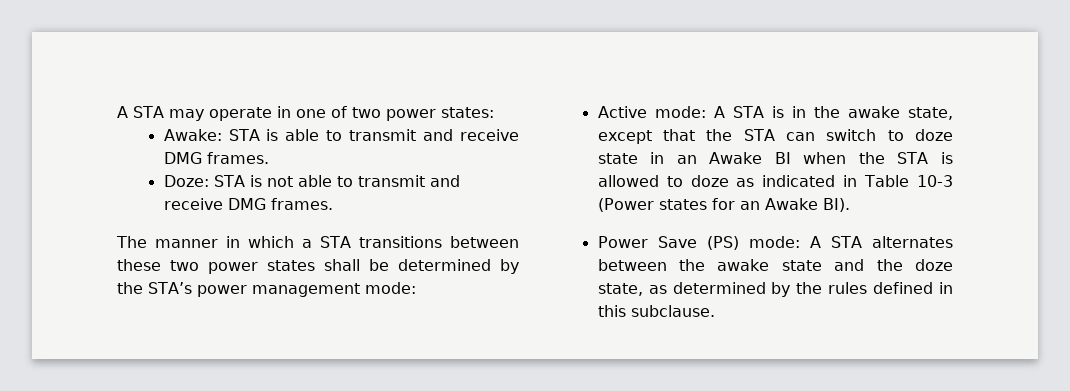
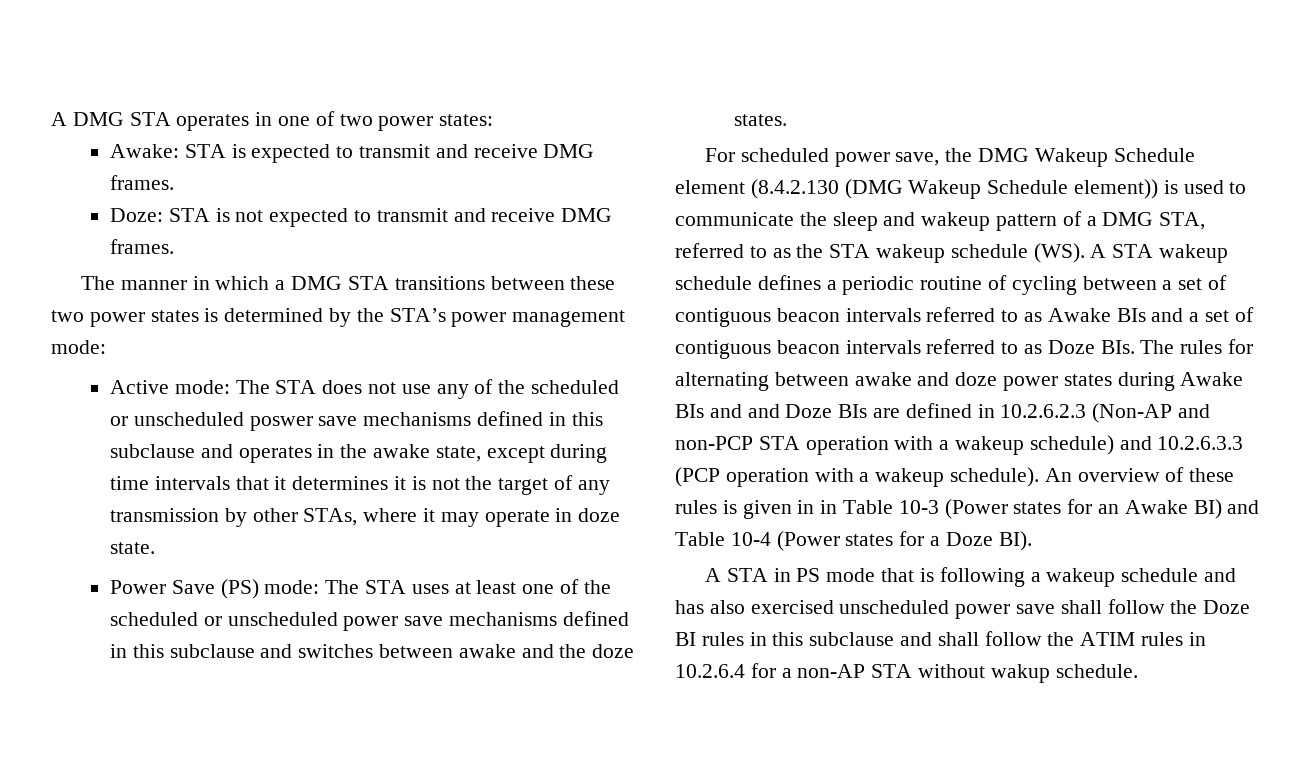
[117,106,272,121] A STA may operate -> [51,112,250,131] A DMG STA operates
[285,129,320,141] able -> [251,144,331,163] expected
[297,175,332,187] able -> [269,208,349,227] expected
(313, 243) none -> [291,276,343,290] DMG
[324,259,389,271] shall be -> [204,308,219,322] is
[713,106,784,118] A STA is -> [235,379,620,399] [110,411,603,431] [110,444,312,463] The STA does not use any of the scheduled or unscheduled poswer save mechanisms defined in this subclause and operates
[663,129,953,141] [597,152,953,164] [597,175,836,187] that the STA can switch to doze state in an Awake BI when the STA is allowed to doze as indicated -> [550,444,608,463] [110,475,610,495] [110,508,621,527] [110,542,156,554] [110,579,611,599] [110,611,629,631] [110,644,635,658] [734,114,788,126] [705,148,1195,167] [675,179,1247,199] [675,211,1206,231] [675,243,1229,263] [675,275,1228,295] [675,307,1254,327] [675,339,1254,359] [675,372,1244,391] [675,403,1211,423] [675,435,1244,455] [675,467,1235,487] [675,500,815,519] during time intervals that it determines it is not the target of any transmission by other STAs, where it may operate in doze state. // Power Save (PS) mode: The STA uses at least one of the scheduled or unscheduled power save mechanisms defined in this subclause and switches between awake and the doze states. // For scheduled power save, the DMG Wakeup Schedule element (8.4.2.130 (DMG Wakeup Schedule element)) is used to communicate the sleep and wakeup pattern of a DMG STA, referred to as the STA wakeup schedule (WS). A STA wakeup schedule defines a periodic routine of cycling between a set of contiguous beacon intervals referred to as Awake BIs and a set of contiguous beacon intervals referred to as Doze BIs. The rules for alternating between awake and doze power states during Awake BIs and and Doze BIs are defined in 10.2.6.2.3 (Non-AP and non-PCP STA operation with a wakeup schedule) and 10.2.6.3.3 (PCP operation with a wakeup schedule). An overview of these rules is given in
[822,198,850,212] [597,236,953,250] [597,259,953,271] [597,282,953,297] [597,305,715,317] BI). // Power Save (PS) mode: A STA alternates between the awake state and the doze state, as determined by the rules defined in this subclause. -> [1193,499,1260,519] [675,531,1032,551] [705,567,1236,587] [675,599,1251,619] [675,631,1206,646] [675,663,1138,683] BI) and Table 10-4 (Power states for a Doze BI). // A STA in PS mode that is following a wakeup schedule and has also exercised unscheduled power save shall follow the Doze BI rules in this subclause and shall follow the ATIM rules in 10.2.6.4 for a non-AP STA without wakup schedule.

